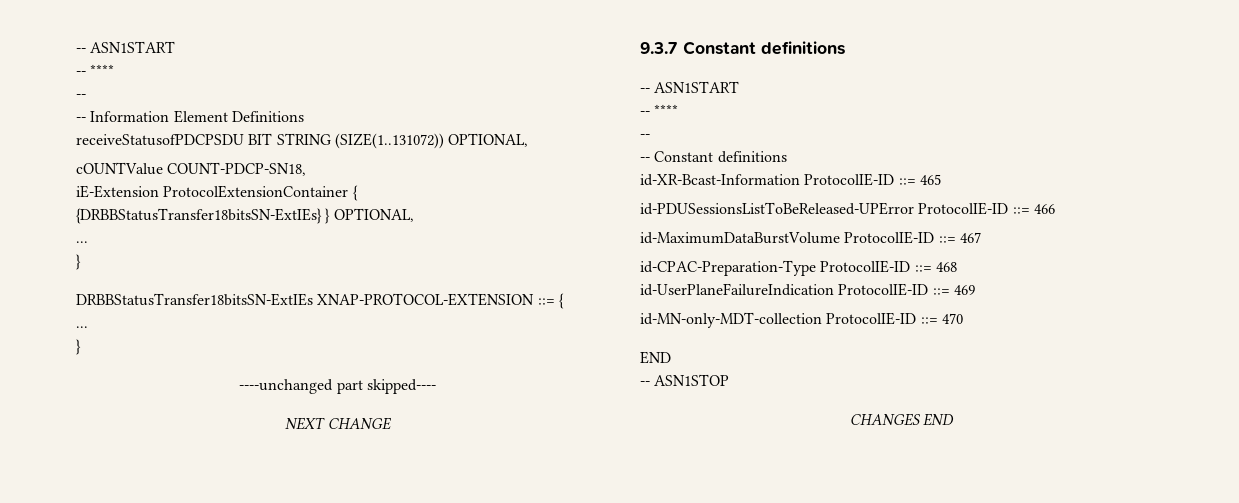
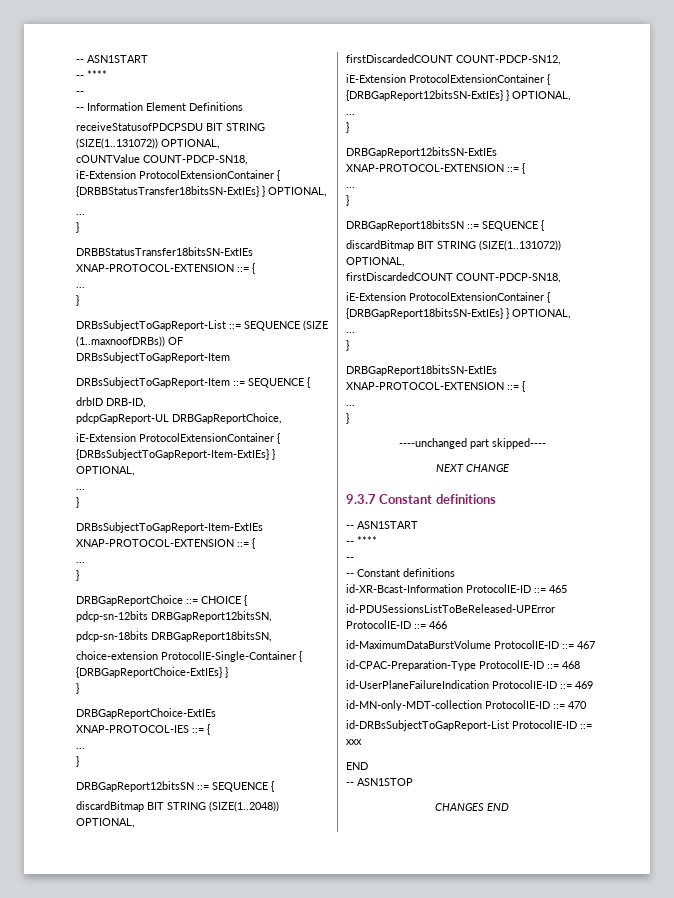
(81, 347) none -> [76,320,328,331] [76,336,183,347] [76,352,230,363] [76,377,310,388] [76,397,146,408] [76,413,282,424] [76,433,280,444] [76,449,275,460] [76,466,135,476] [76,489,85,490] [76,497,79,508] [76,522,263,533] [76,538,255,549] [76,562,85,563] [76,570,79,581] [76,595,247,606] [76,611,272,622] [76,631,272,642] [76,651,302,662] [76,667,228,678] [76,683,79,694] [76,708,216,719] [76,724,210,735] [76,748,85,749] [76,756,79,767] [76,781,274,792] [76,801,279,812] [76,818,135,828] [346,54,561,65] [346,74,550,85] [346,90,571,101] [346,114,355,115] [346,122,349,133] [346,147,497,158] [346,163,525,174] [346,187,355,188] [346,195,349,206] [346,220,544,231] [346,240,561,251] [346,257,405,267] [346,272,561,283] [346,292,550,303] [346,308,571,319] [346,332,355,333] [346,340,349,351] [346,365,497,376] [346,381,525,392] [346,405,355,406] [346,413,349,424] // DRBsSubjectToGapReport-List ::= SEQUENCE (SIZE (1..maxnoofDRBs)) OF DRBsSubjectToGapReport-Item // DRBsSubjectToGapReport-Item ::= SEQUENCE { // drbID DRB-ID, // pdcpGapReport-UL DRBGapReportChoice, // iE-Extension ProtocolExtensionContainer { {DRBsSubjectToGapReport-Item-ExtIEs} } OPTIONAL, // ... // } // DRBsSubjectToGapReport-Item-ExtIEs XNAP-PROTOCOL-EXTENSION ::= { // ... // } // DRBGapReportChoice ::= CHOICE { // pdcp-sn-12bits DRBGapReport12bitsSN, // pdcp-sn-18bits DRBGapReport18bitsSN, // choice-extension ProtocolIE-Single-Container { {DRBGapReportChoice-ExtIEs} } // } // DRBGapReportChoice-ExtIEs XNAP-PROTOCOL-IES ::= { // ... // } // DRBGapReport12bitsSN ::= SEQUENCE { // discardBitmap BIT STRING (SIZE(1..2048)) OPTIONAL, // firstDiscardedCOUNT COUNT-PDCP-SN12, // iE-Extension ProtocolExtensionContainer { {DRBGapReport12bitsSN-ExtIEs} } OPTIONAL, // ... // } // DRBGapReport12bitsSN-ExtIEs XNAP-PROTOCOL-EXTENSION ::= { // ... // } // DRBGapReport18bitsSN ::= SEQUENCE { // discardBitmap BIT STRING (SIZE(1..131072)) OPTIONAL, // firstDiscardedCOUNT COUNT-PDCP-SN18, // iE-Extension ProtocolExtensionContainer { {DRBGapReport18bitsSN-ExtIEs} } OPTIONAL, // ... // } // DRBGapReport18bitsSN-ExtIEs XNAP-PROTOCOL-EXTENSION ::= { // ... // }
(963, 318) none -> [346,720,592,731] [346,739,362,745] // id-DRBsSubjectToGapReport-List ProtocolIE-ID ::= xxx

